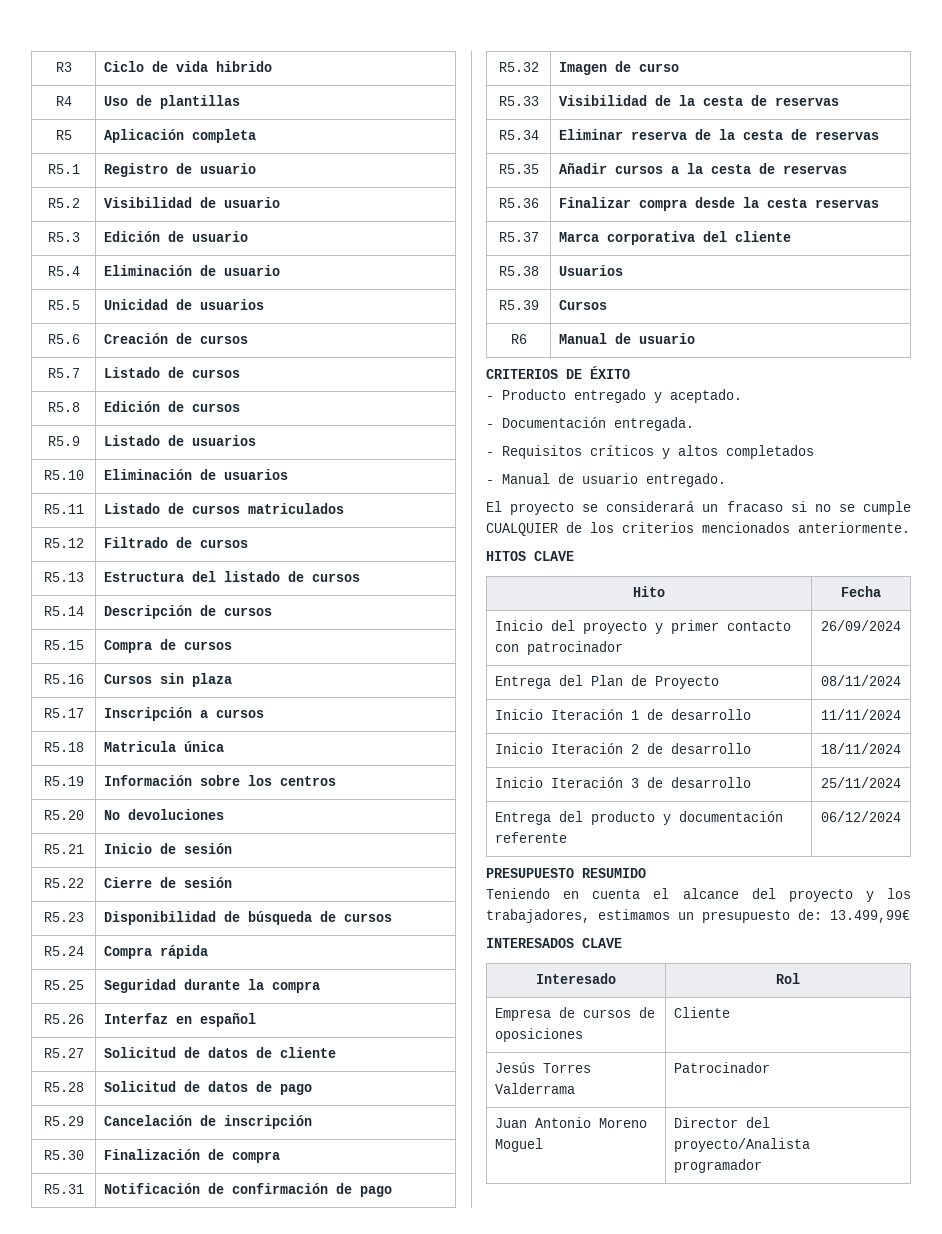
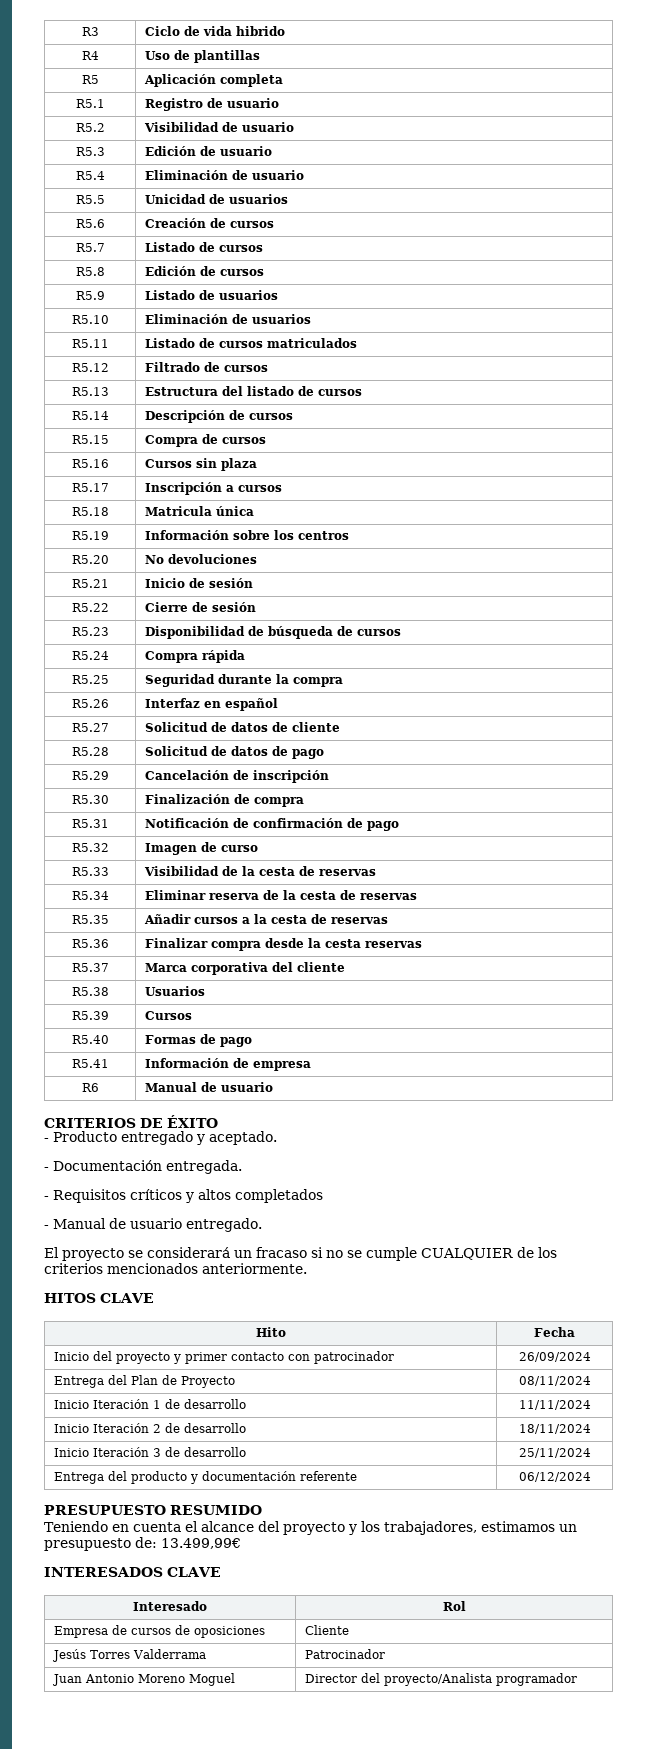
(607, 305) none -> [71,1035,109,1044] [144,1034,252,1047] [71,1059,109,1068] [144,1058,311,1071] // R5.40 | Formas de pago // R5.41 | Información de empresa

